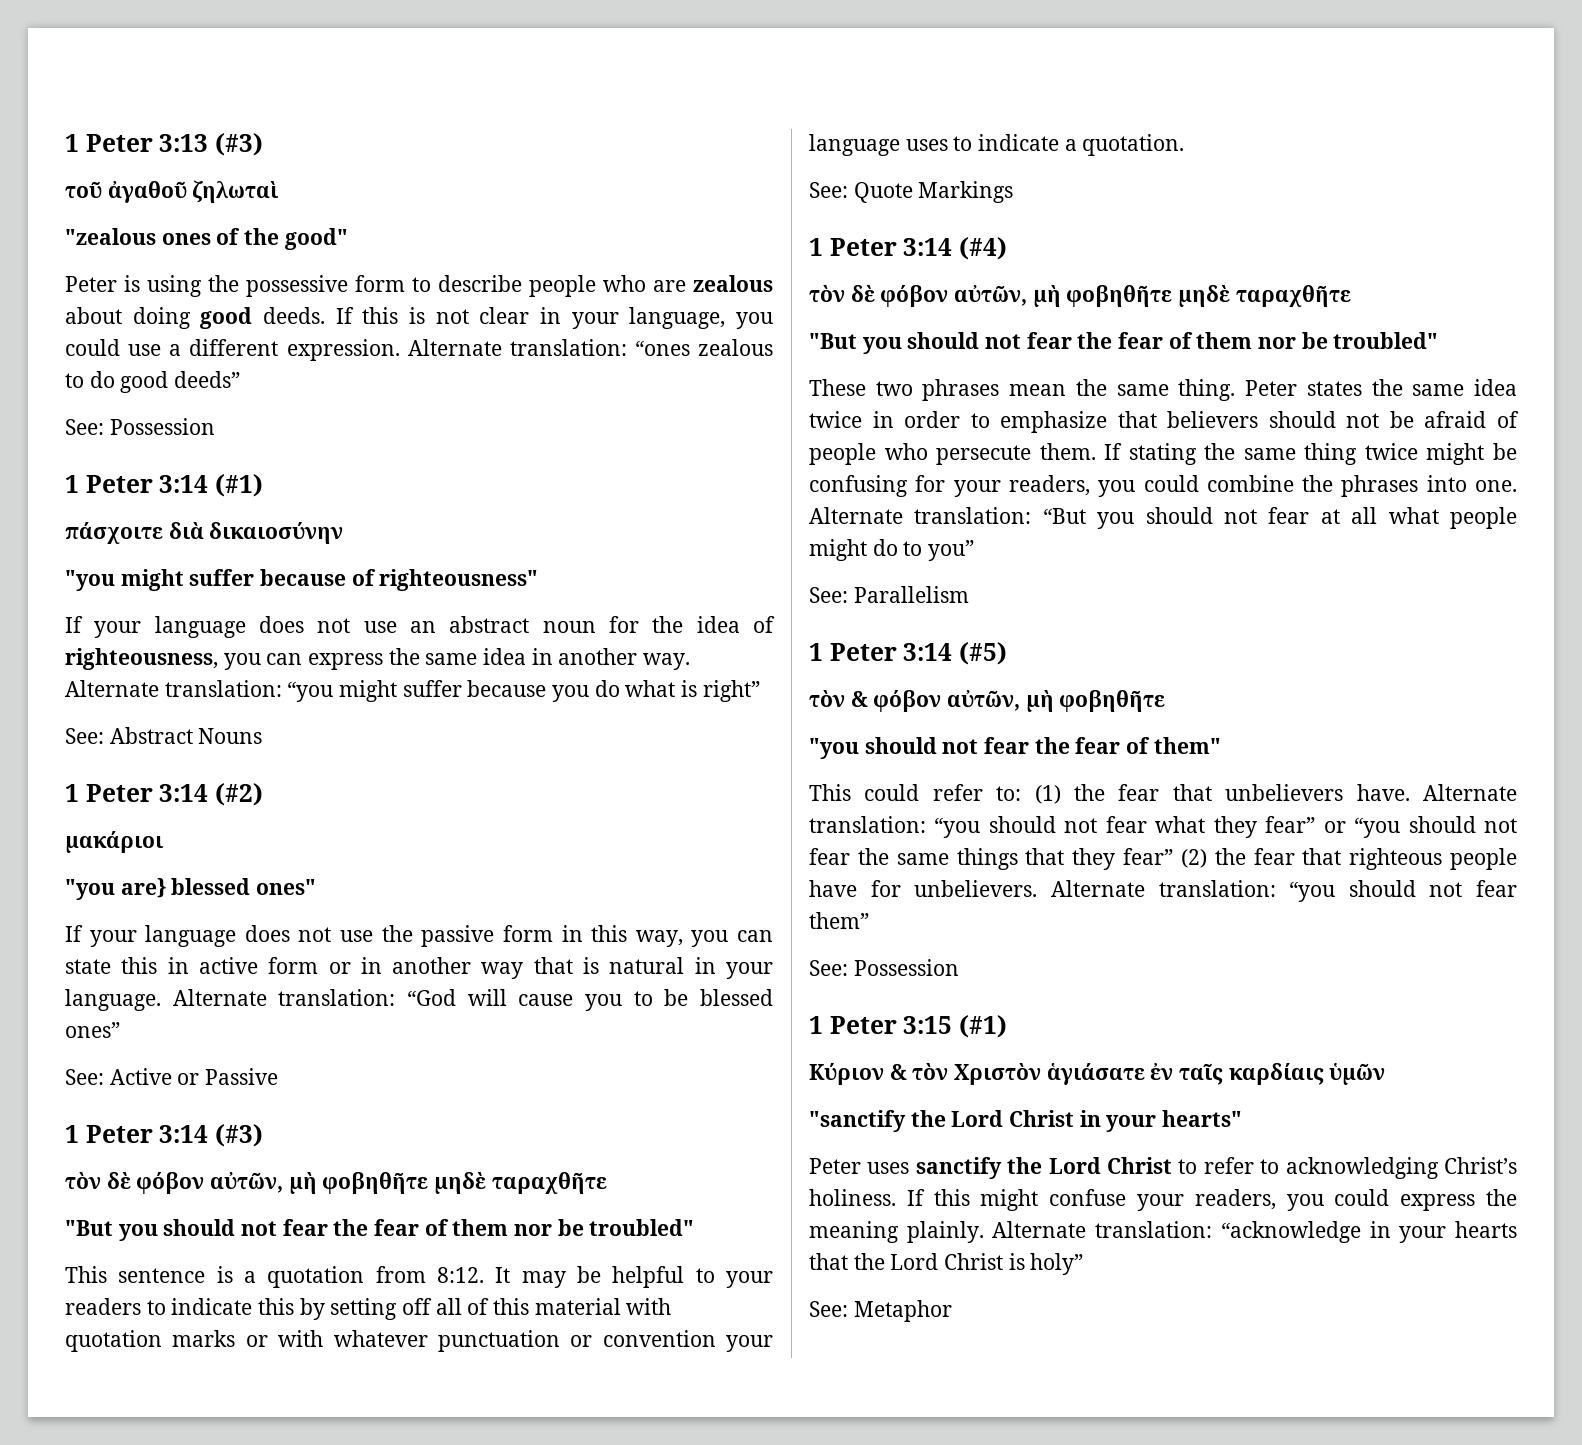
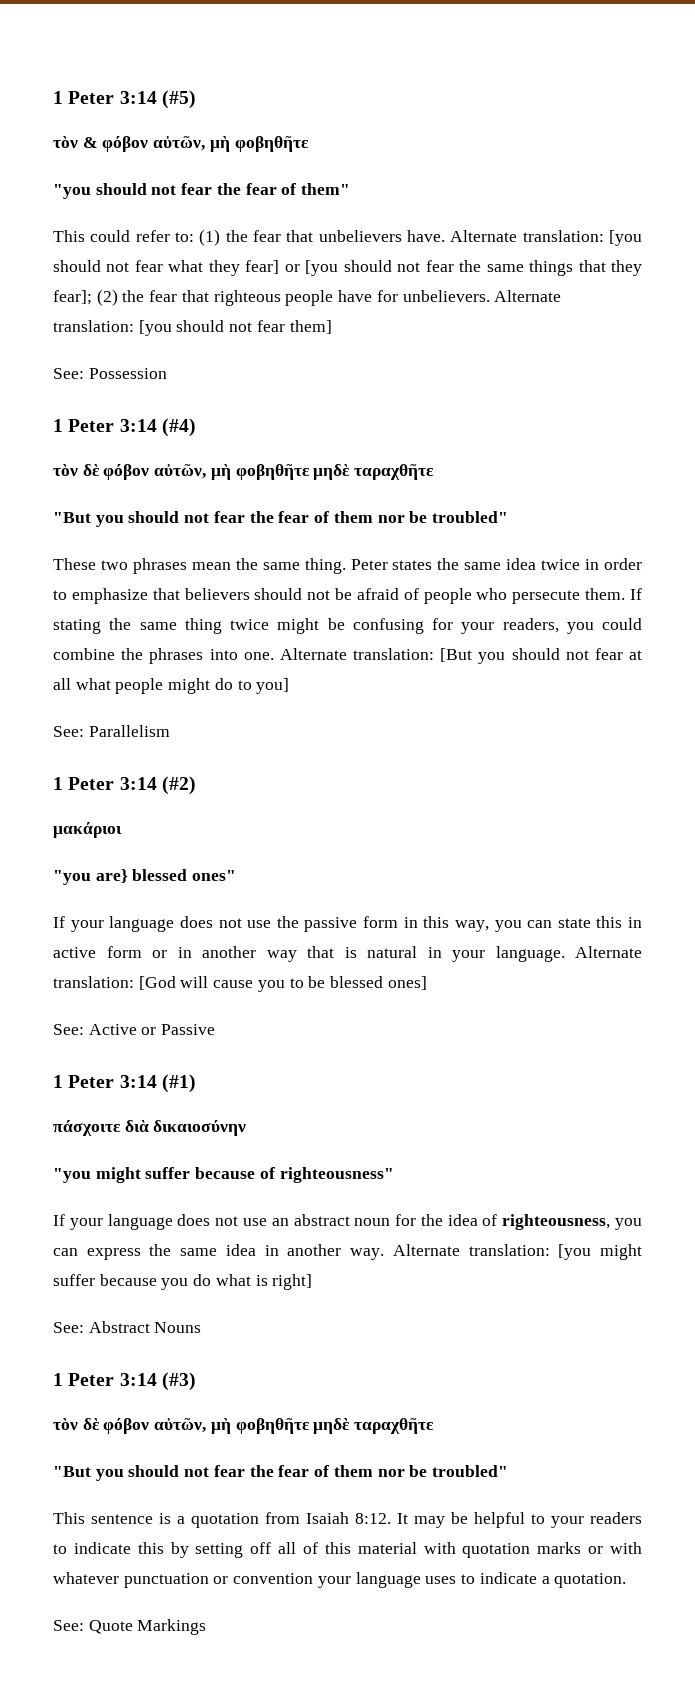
[65,133,263,156] [65,180,280,203] [65,228,348,250] [65,275,773,297] [65,307,773,329] [65,339,773,361] [65,371,241,393] [65,418,215,435] [65,474,263,497] [65,522,344,544] [65,569,539,591] [65,616,776,638] [65,648,691,670] [65,680,760,702] [65,727,263,744] [65,783,263,806] [65,831,164,853] [65,878,317,900] [65,925,774,947] [65,957,773,979] [65,989,773,1011] [65,1022,120,1038] [65,1068,279,1085] [65,1124,263,1147] [65,1172,607,1194] [65,1219,695,1241] [65,1266,774,1288] [65,1298,672,1320] [65,1330,773,1352] [809,134,1185,156] [809,181,1014,203] 1 Peter 3:13 (#3) // τοῦ ἀγαθοῦ ζηλωταὶ // "zealous ones of the good" // Peter is using the possessive form to describe people who are zealous about doing good deeds. If this is not clear in your language, you could use a different expression. Alternate translation: “ones zealous to do good deeds” // See: Possession // 1 Peter 3:14 (#1) // πάσχοιτε διὰ δικαιοσύνην // "you might suffer because of righteousness" // If your language does not use an abstract noun for the idea of righteousness, you can express the same idea in another way. Alternate translation: “you might suffer because you do what is right” // See: Abstract Nouns // 1 Peter 3:14 (#2) // μακάριοι // "you are} blessed ones" // If your language does not use the passive form in this way, you can state this in active form or in another way that is natural in your language. Alternate translation: “God will cause you to be blessed ones” // See: Active or Passive // 1 Peter 3:14 (#3) // τὸν δὲ φόβον αὐτῶν, μὴ φοβηθῆτε μηδὲ ταραχθῆτε // "But you should not fear the fear of them nor be troubled" // This sentence is a quotation from 8:12. It may be helpful to your readers to indicate this by setting off all of this material with quotation marks or with whatever punctuation or convention your language uses to indicate a quotation. // See: Quote Markings -> [53,90,196,109] [53,136,309,152] [53,183,351,199] [53,229,642,246] [53,260,642,276] [53,289,562,306] [53,320,332,336] [53,368,167,379] 1 Peter 3:14 (#5) // τὸν & φόβον αὐτῶν, μὴ φοβηθῆτε // "you should not fear the fear of them" // This could refer to: (1) the fear that unbelievers have. Alternate translation: [you should not fear what they fear] or [you should not fear the same things that they fear]; (2) the fear that righteous people have for unbelievers. Alternate translation: [you should not fear them] // See: Possession
[1042,508,1086,524] “But -> [440,648,473,662] [But
[928,540,975,561] you” -> [256,678,290,694] you]
[958,642,1007,665] [809,690,1166,712] [809,737,1221,759] [809,784,1517,804] [809,816,1517,838] [809,848,1517,870] [809,880,1517,902] [809,912,869,929] [809,959,959,976] [809,1015,1007,1038] [809,1063,1386,1085] [809,1110,1243,1132] [809,1157,1517,1179] [809,1189,1517,1211] [809,1221,1517,1243] [809,1253,1084,1275] [809,1300,952,1322] (#5) // τὸν & φόβον αὐτῶν, μὴ φοβηθῆτε // "you should not fear the fear of them" // This could refer to: (1) the fear that unbelievers have. Alternate translation: “you should not fear what they fear” or “you should not fear the same things that they fear” (2) the fear that righteous people have for unbelievers. Alternate translation: “you should not fear them” // See: Possession // 1 Peter 3:15 (#1) // Κύριον & τὸν Χριστὸν ἁγιάσατε ἐν ταῖς καρδίαις ὑμῶν // "sanctify the Lord Christ in your hearts" // Peter uses sanctify the Lord Christ to refer to acknowledging Christ’s holiness. If this might confuse your readers, you could express the meaning plainly. Alternate translation: “acknowledge in your hearts that the Lord Christ is holy” // See: Metaphor -> [161,776,196,795] [53,822,122,838] [53,869,237,885] [53,916,642,932] [53,946,642,962] [53,976,427,992] [53,1024,216,1035] [53,1074,196,1093] [53,1120,247,1136] [53,1167,394,1183] [53,1214,642,1230] [53,1244,642,1260] [53,1274,313,1290] [53,1321,202,1333] [53,1372,196,1391] [53,1418,435,1434] [53,1465,508,1481] [53,1512,642,1528] [53,1542,642,1558] [53,1572,627,1588] [53,1619,207,1635] (#2) // μακάριοι // "you are} blessed ones" // If your language does not use the passive form in this way, you can state this in active form or in another way that is natural in your language. Alternate translation: [God will cause you to be blessed ones] // See: Active or Passive // 1 Peter 3:14 (#1) // πάσχοιτε διὰ δικαιοσύνην // "you might suffer because of righteousness" // If your language does not use an abstract noun for the idea of righteousness, you can express the same idea in another way. Alternate translation: [you might suffer because you do what is right] // See: Abstract Nouns // 1 Peter 3:14 (#3) // τὸν δὲ φόβον αὐτῶν, μὴ φοβηθῆτε μηδὲ ταραχθῆτε // "But you should not fear the fear of them nor be troubled" // This sentence is a quotation from Isaiah 8:12. It may be helpful to your readers to indicate this by setting off all of this material with quotation marks or with whatever punctuation or convention your language uses to indicate a quotation. // See: Quote Markings

